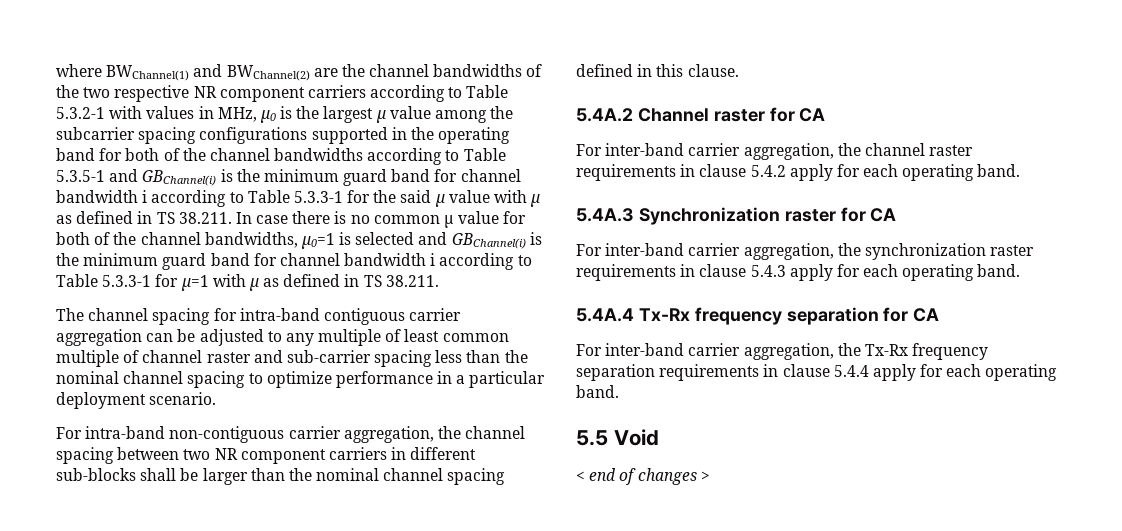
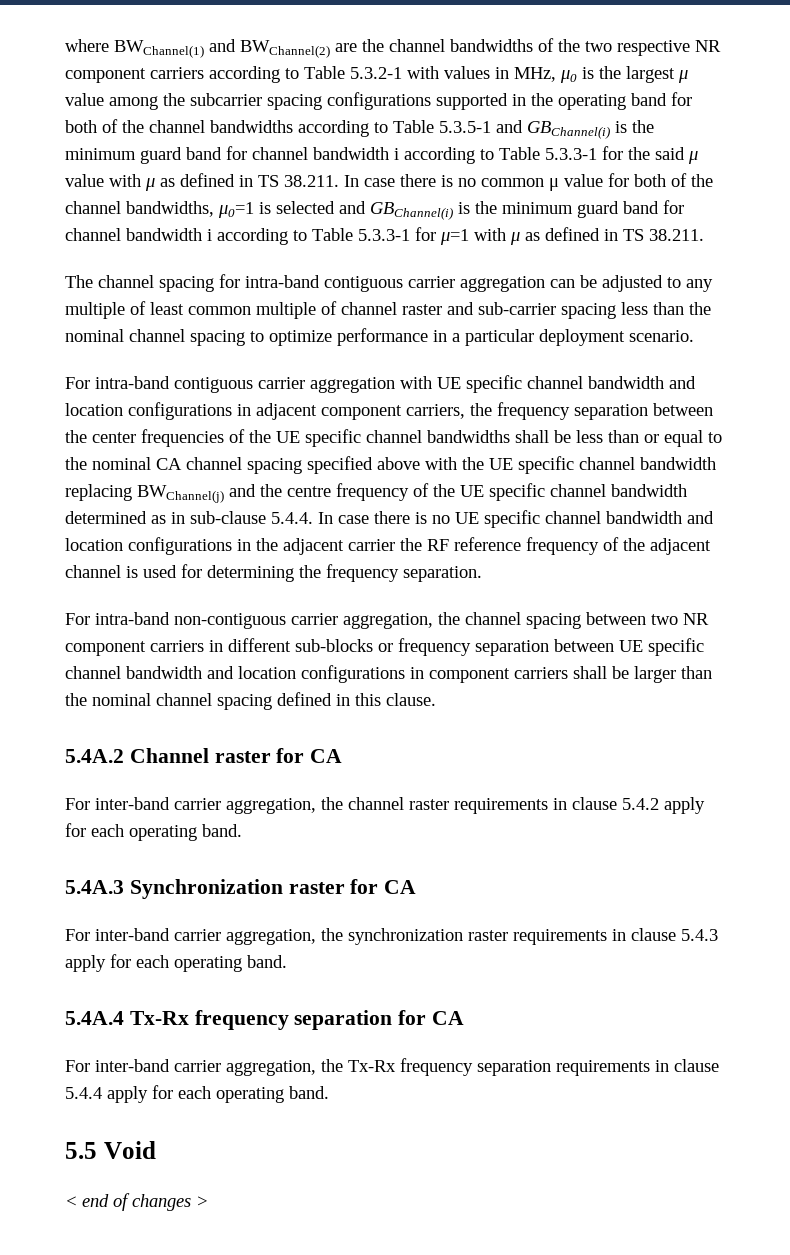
(217, 398) none -> [65,375,696,393] [65,402,713,420] [65,429,722,447] [65,456,716,474] [65,483,687,503] [65,510,714,528] [65,537,711,555] [65,564,482,582] // For intra-band contiguous carrier aggregation with UE specific channel bandwidth and location configurations in adjacent component carriers, the frequency separation between the center frequencies of the UE specific channel bandwidths shall be less than or equal to the nominal CA channel spacing specified above with the UE specific channel bandwidth replacing BWChannel(j) and the centre frequency of the UE specific channel bandwidth determined as in sub-clause 5.4.4. In case there is no UE specific channel bandwidth and location configurations in the adjacent carrier the RF reference frequency of the adjacent channel is used for determining the frequency separation.
(136, 474) none -> [378,638,704,656] [65,665,568,683] or frequency separation between UE specific channel bandwidth and location configurations in component carriers

